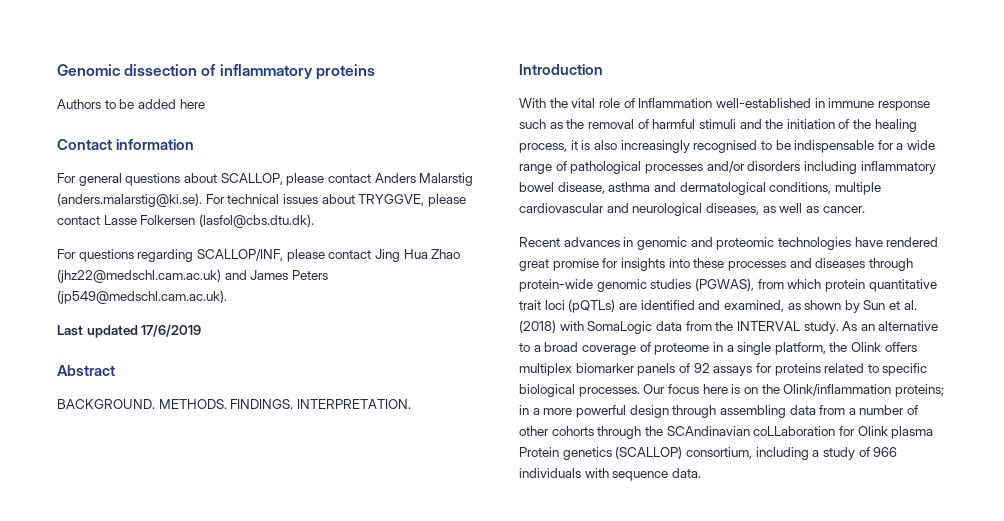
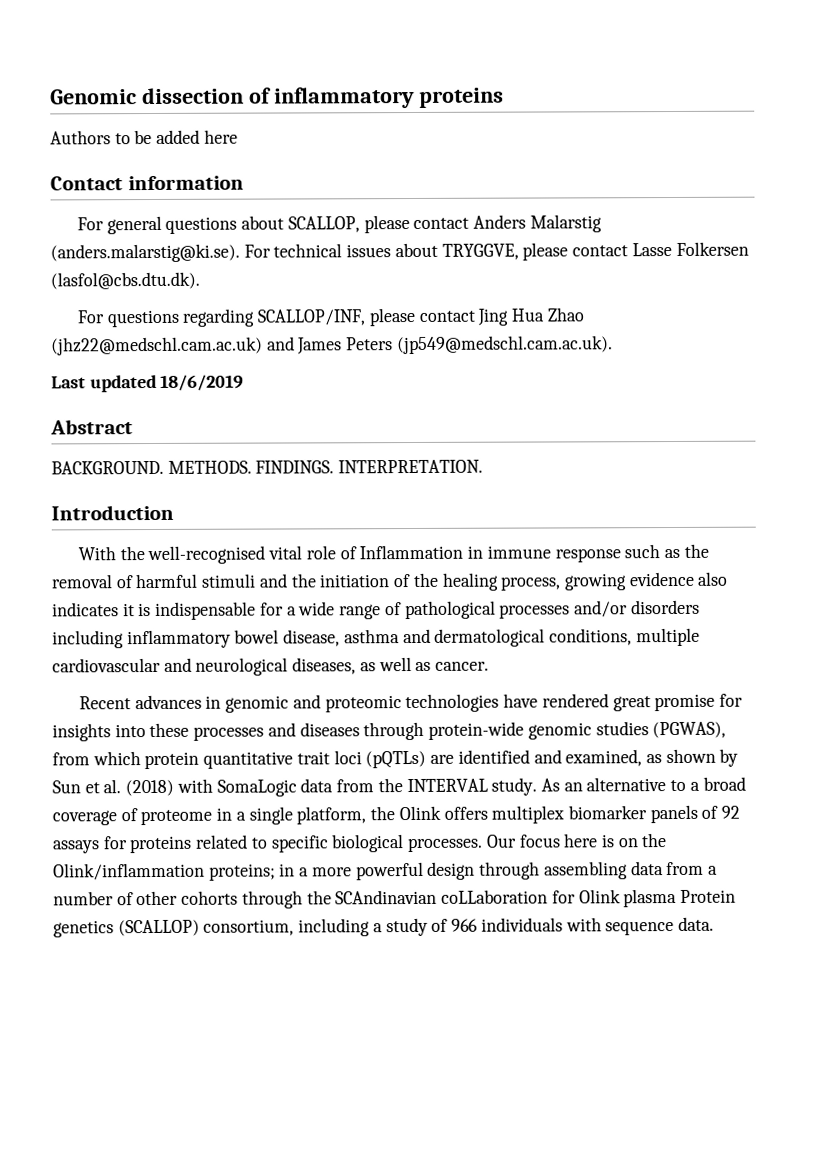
[141,325,202,337] 17/6/2019 -> [160,374,245,391] 18/6/2019
(568, 103) none -> [147,545,266,565] well-recognised
[715,98,811,108] well-established -> (464, 552) none
[570,140,791,153] it is also increasingly recognised to be -> [563,571,729,591] [52,602,152,617] growing evidence also indicates it is

